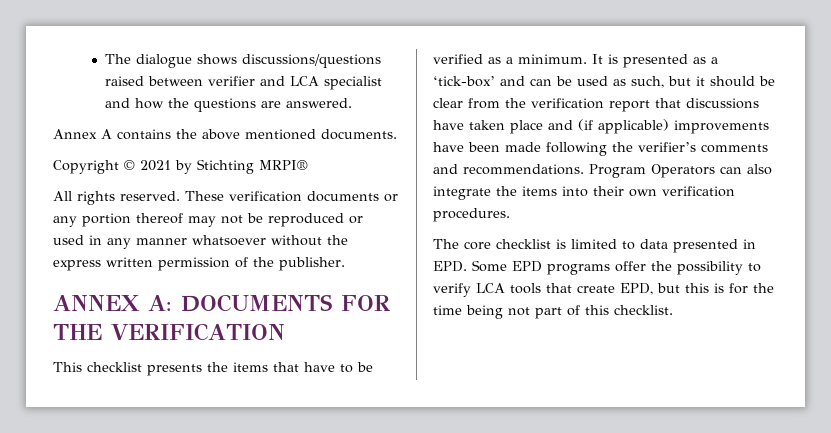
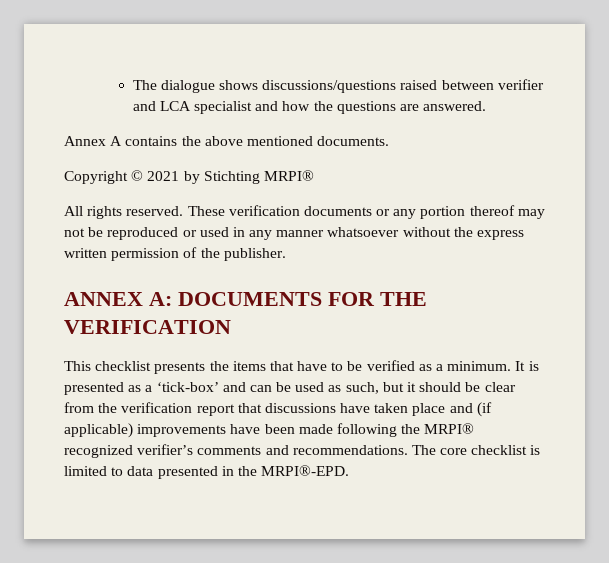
(633, 147) none -> [424,423,475,434] [64,445,133,458] MRPI® recognized
[589,164,772,178] [433,186,735,200] [433,208,510,222] Program Operators can also integrate the items into their own verification procedures. // -> (408, 450) none
[433,260,761,275] [433,283,774,297] [433,305,673,319] EPD. Some EPD programs offer the possibility to verify LCA tools that create EPD, but this is for the time being not part of this checklist. -> [237,465,350,476] the MRPI®-EPD.

